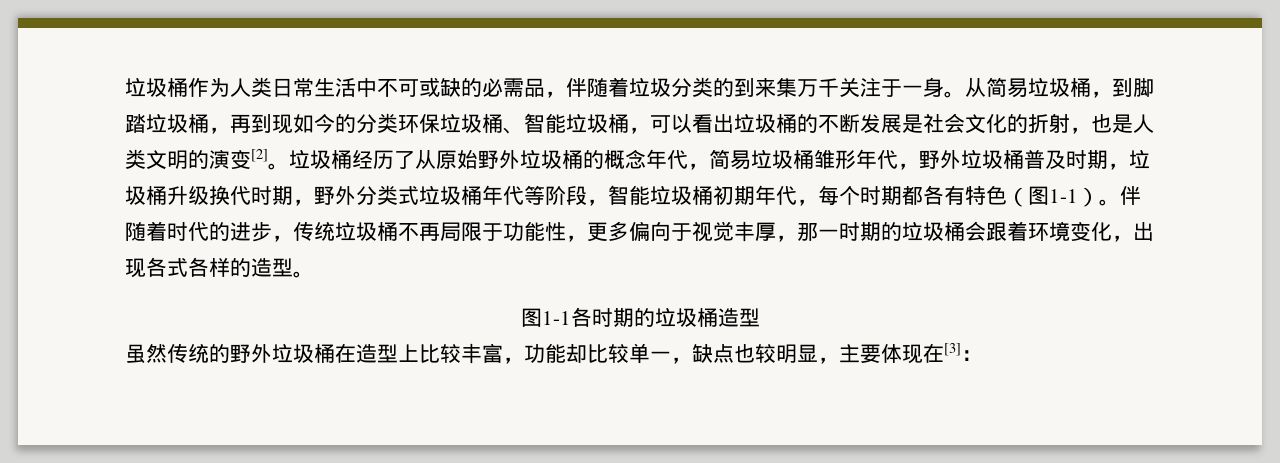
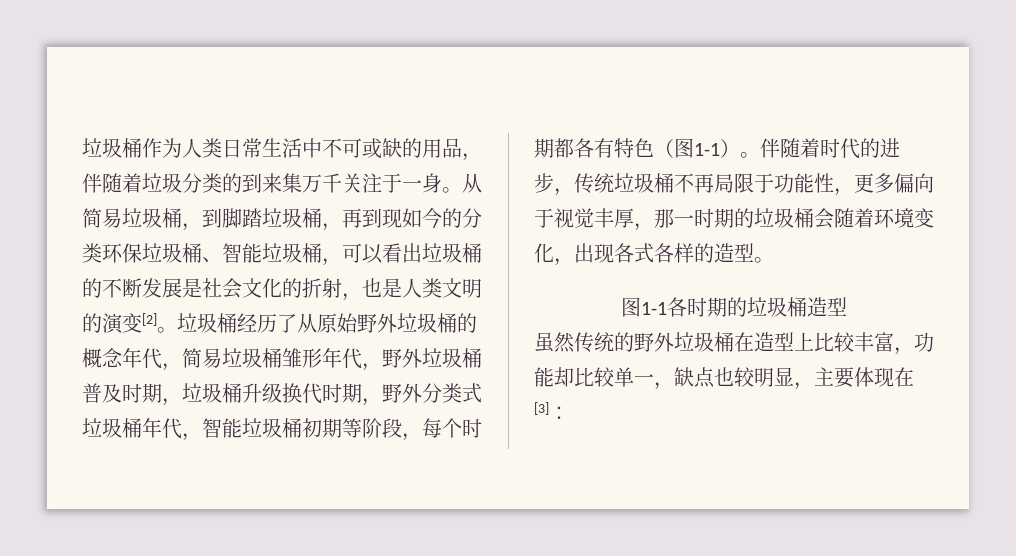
[482,78,524,97] 必需 -> [422,139,442,158] 用
[524,185,587,205] 等阶段 -> (182, 428) none
[755,185,797,205] 年代 -> [342,418,402,438] 等阶段
[986,222,1007,241] 跟 -> [834,208,854,228] 随

